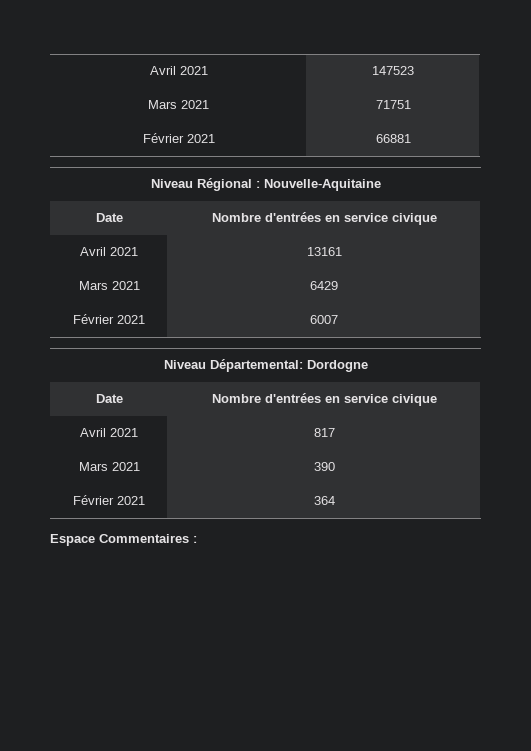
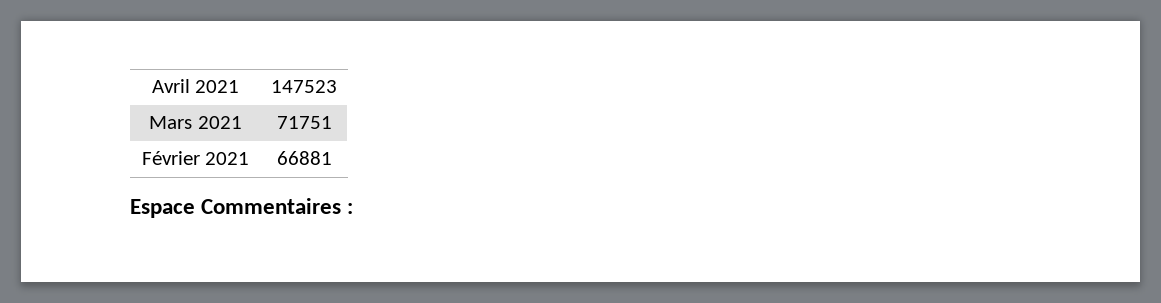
[150,178,381,191] [95,213,123,222] [211,212,437,225] [80,247,138,256] [306,247,342,256] [78,281,140,290] [310,281,338,290] [73,314,145,324] [310,315,338,324] [163,359,368,372] [95,394,123,403] [211,393,437,406] [80,428,138,437] [313,428,335,437] [78,462,140,471] [313,462,335,471] [73,495,145,505] [313,496,335,505] // Niveau Régional : Nouvelle-Aquitaine // Date | Nombre d'entrées en service civique // Avril 2021 | 13161 // Mars 2021 | 6429 // Février 2021 | 6007 // Niveau Départemental: Dordogne // Date | Nombre d'entrées en service civique // Avril 2021 | 817 // Mars 2021 | 390 // Février 2021 | 364 -> (332, 158) none

